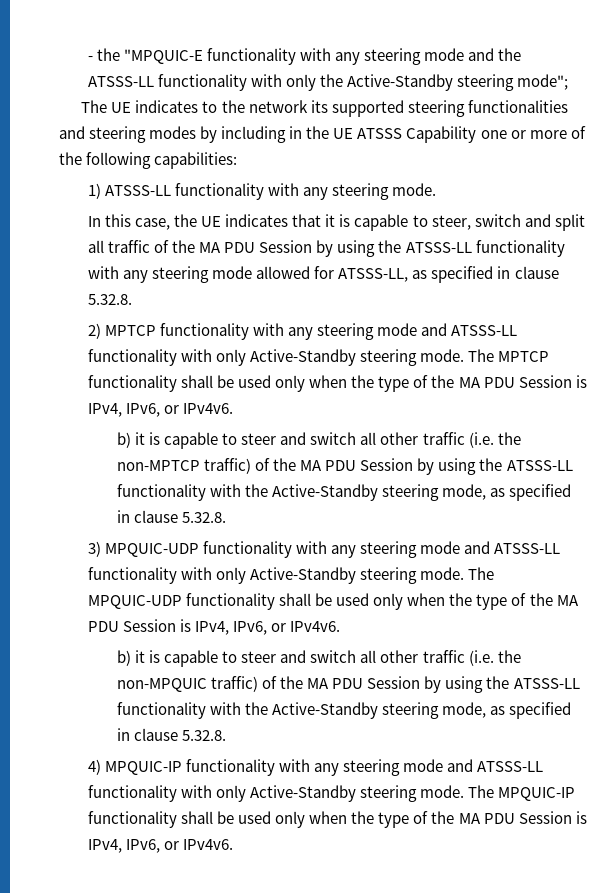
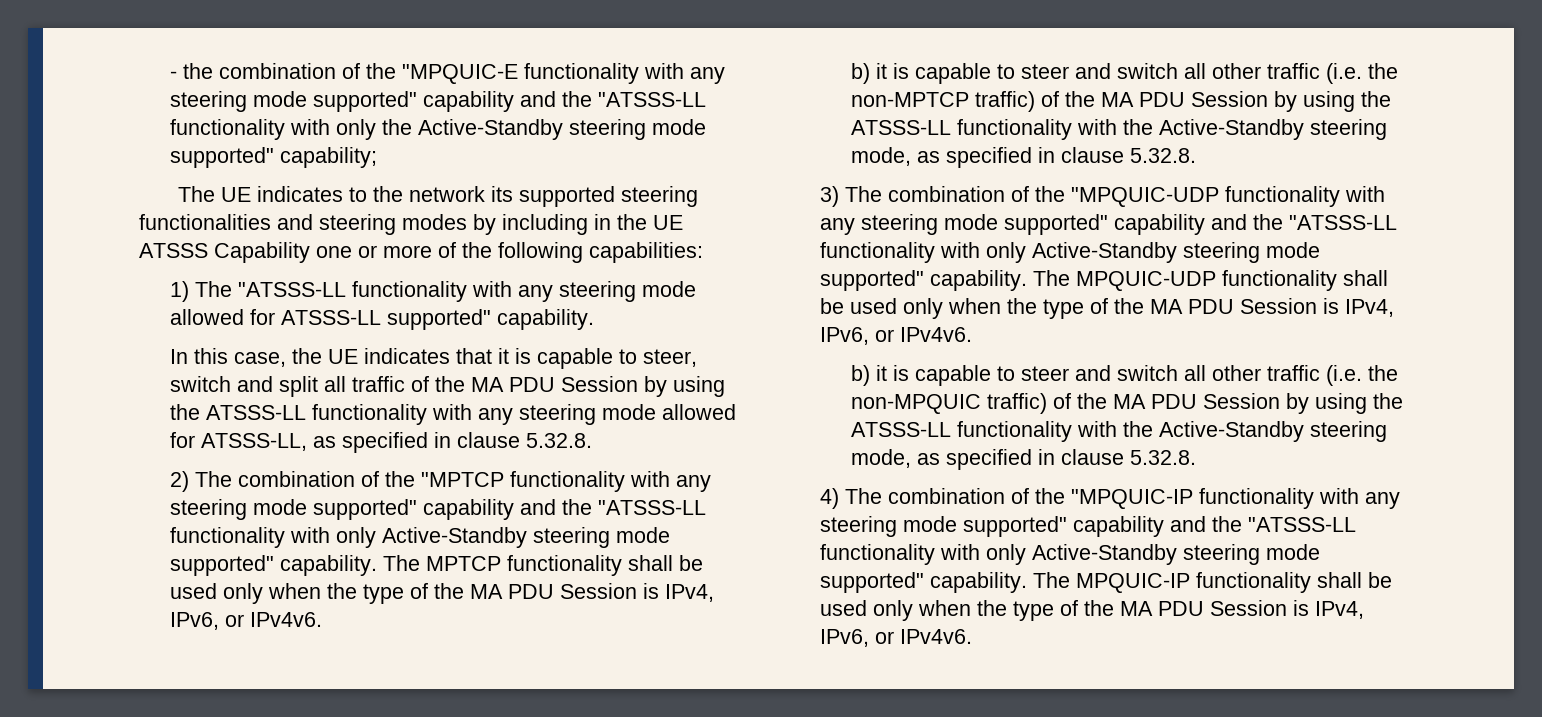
(121, 54) none -> [218,63,396,79] combination of the
[468,48,522,61] [88,76,155,87] and the ATSSS-LL -> [312,91,706,112] supported" capability and the "ATSSS-LL
[517,74,569,90] mode"; -> [651,119,706,135] [169,147,377,168] mode supported" capability;
[105,183,437,200] ATSSS-LL functionality with any steering mode. -> [194,281,696,302] [169,309,594,330] The "ATSSS-LL functionality with any steering mode allowed for ATSSS-LL supported" capability.
[105,323,518,340] [88,349,465,366] MPTCP functionality with any steering mode and ATSSS-LL functionality with only Active-Standby steering mode. -> [194,471,711,492] [169,499,706,520] [169,527,670,548] [169,555,377,576] The combination of the "MPTCP functionality with any steering mode supported" capability and the "ATSSS-LL functionality with only Active-Standby steering mode supported" capability.
[105,541,561,558] [88,567,465,584] MPQUIC-UDP functionality with any steering mode and ATSSS-LL functionality with only Active-Standby steering mode. -> [844,186,1385,207] [819,214,1397,235] [819,242,1320,263] [819,270,1027,291] The combination of the "MPQUIC-UDP functionality with any steering mode supported" capability and the "ATSSS-LL functionality with only Active-Standby steering mode supported" capability.
[105,759,544,776] [88,785,465,802] MPQUIC-IP functionality with any steering mode and ATSSS-LL functionality with only Active-Standby steering mode. -> [844,488,1400,509] [819,516,1356,537] [819,544,1320,565] [819,572,1027,593] The combination of the "MPQUIC-IP functionality with any steering mode supported" capability and the "ATSSS-LL functionality with only Active-Standby steering mode supported" capability.

